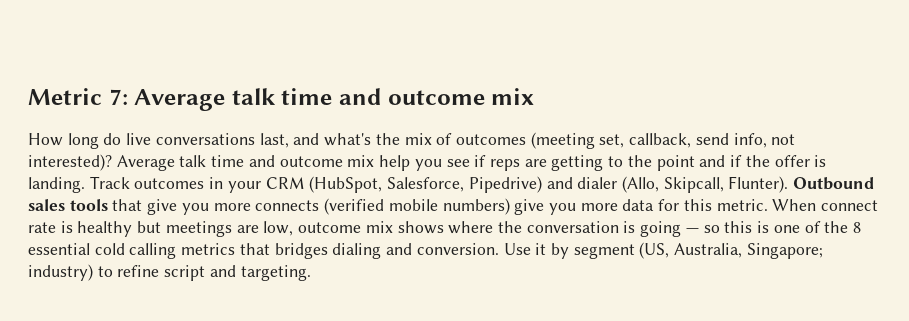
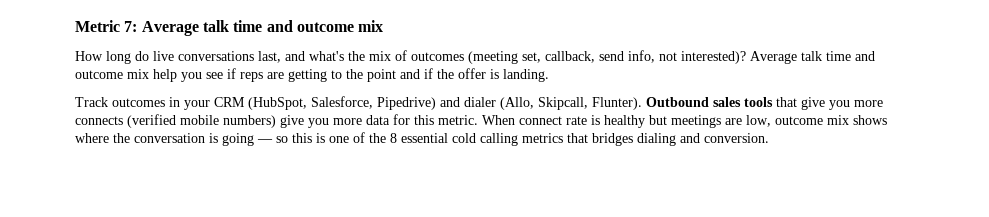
(85, 185) none -> (549, 75) //
[503,242,823,259] [28,264,311,281] Use it by segment (US, Australia, Singapore; industry) to refine script and targeting. -> (769, 138) none

